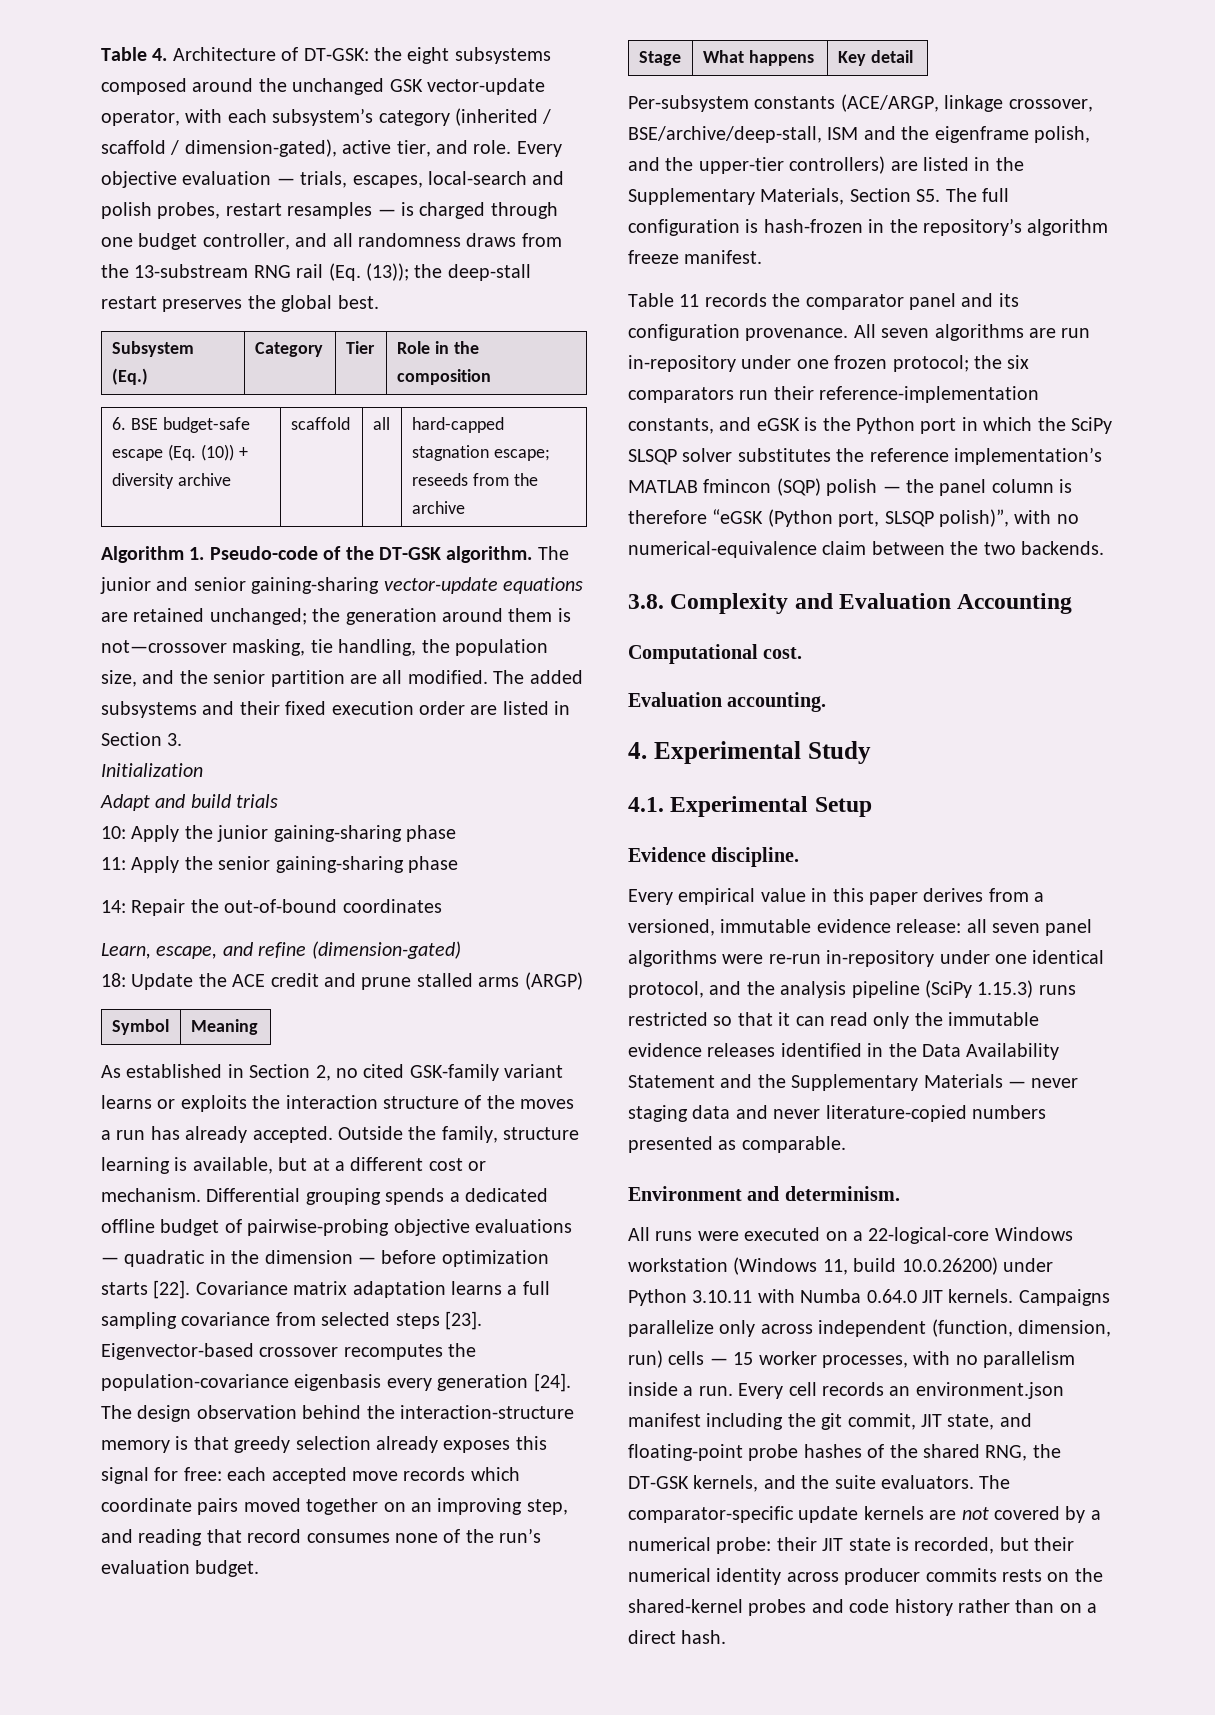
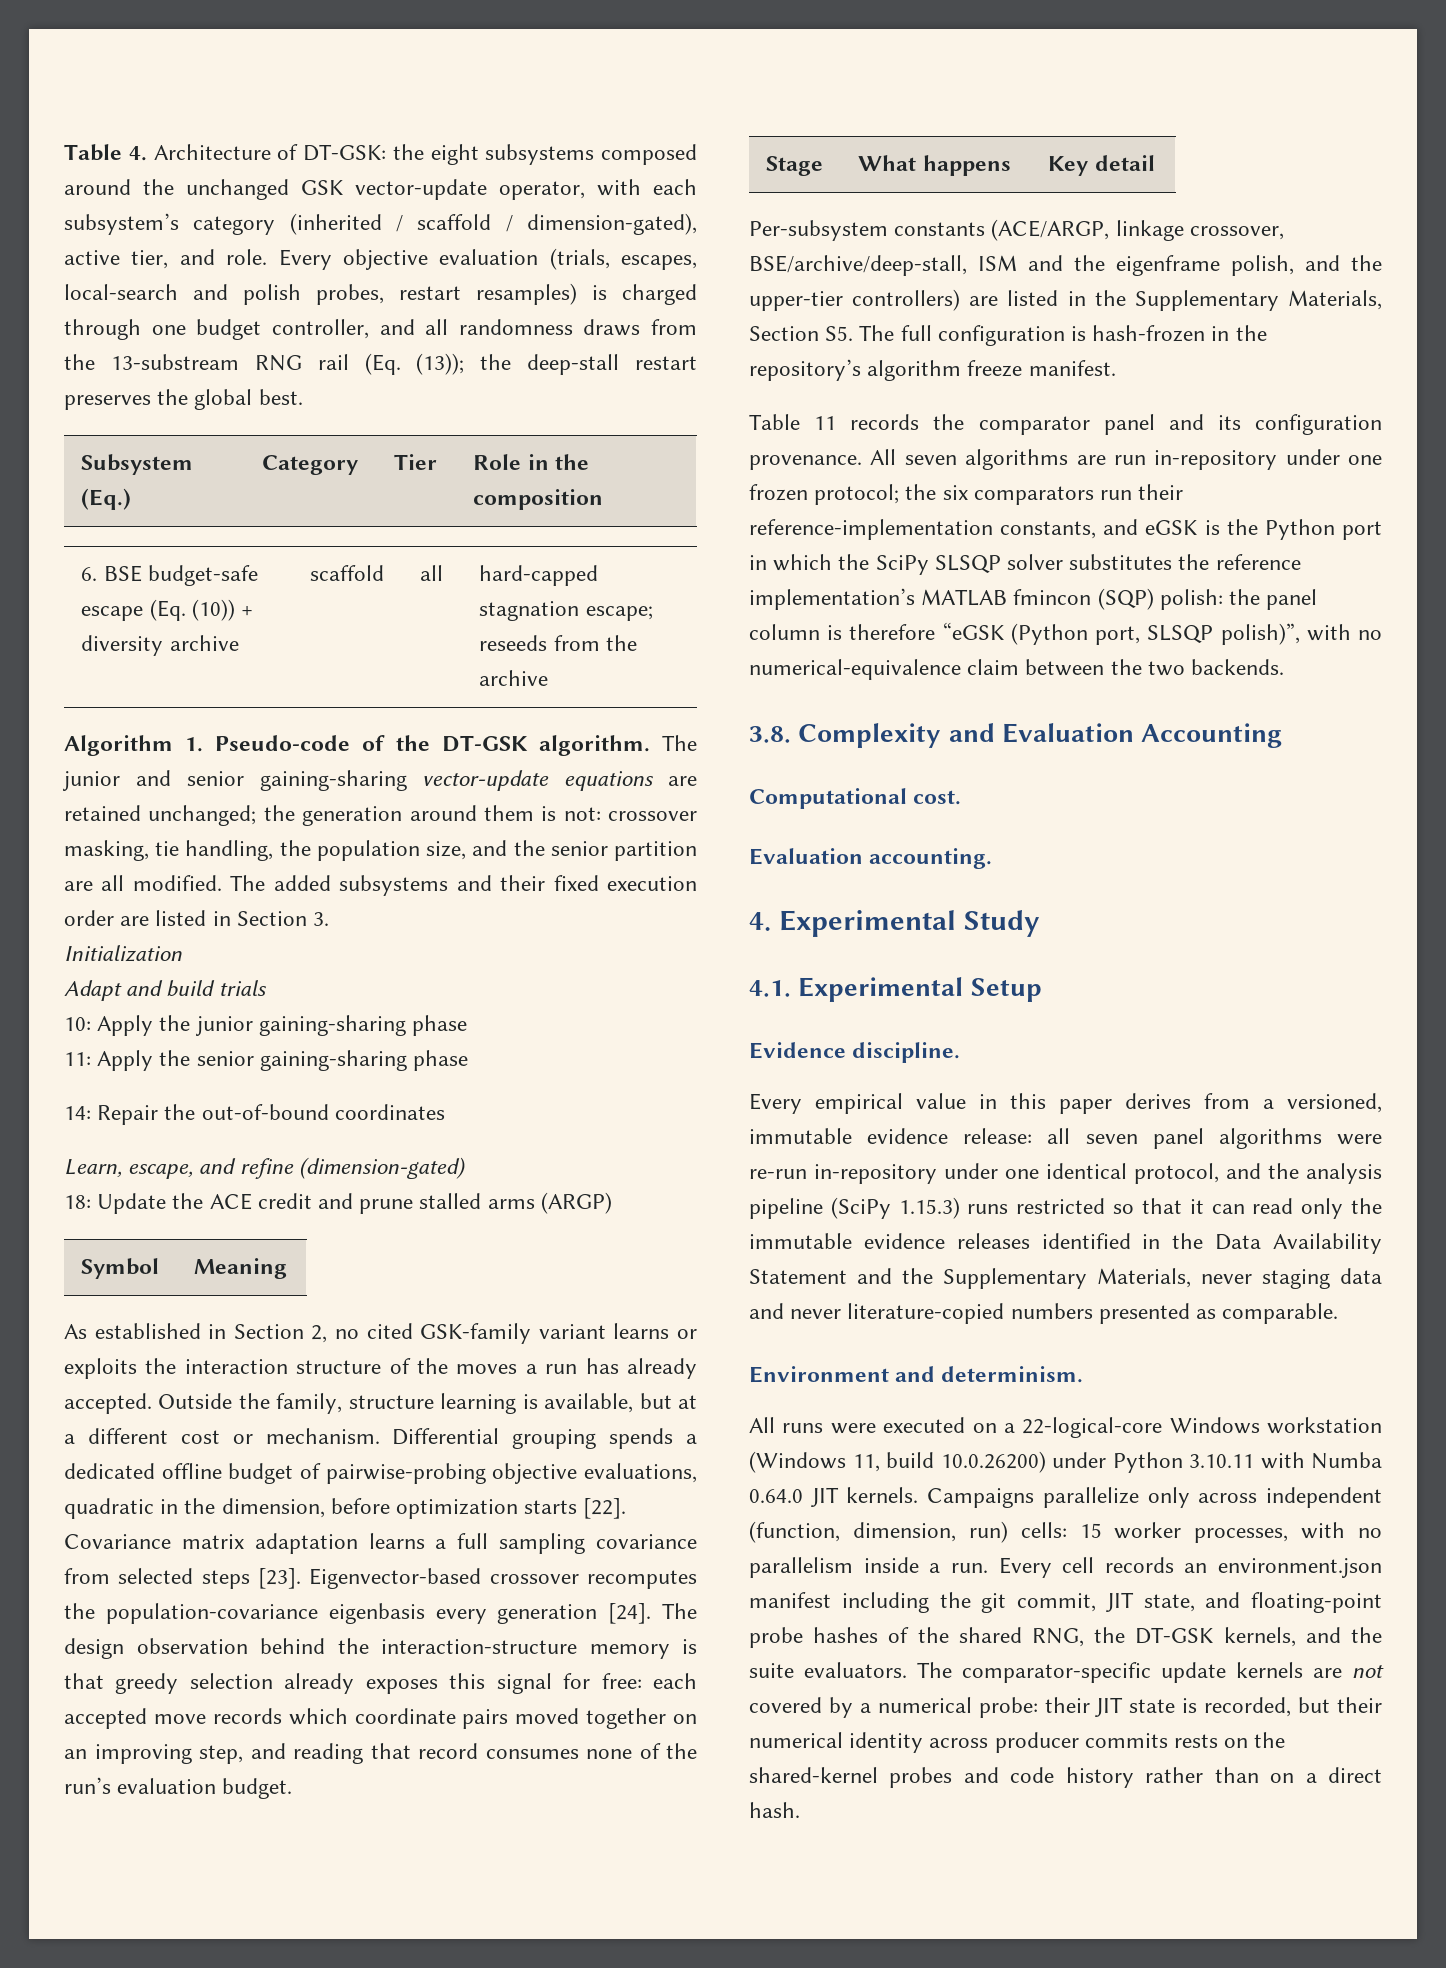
[276,171,348,188] — trials, -> [549,248,610,270] (trials,
[287,202,396,219] resamples — -> [476,283,577,305] resamples)
[101,640,227,653] not—crossover -> [563,807,697,821] not: crossover
[475,1219,572,1233] [101,1257,119,1264] evaluations — -> [584,1463,697,1483] evaluations,
[264,1250,376,1264] dimension — -> [221,1498,325,1518] dimension,
[826,479,901,496] polish — -> [1159,589,1223,610] polish:
[923,1074,1026,1088] Materials — -> [1097,1268,1191,1288] Materials,
[668,1351,728,1365] cells — -> [1020,1522,1067,1538] cells:

